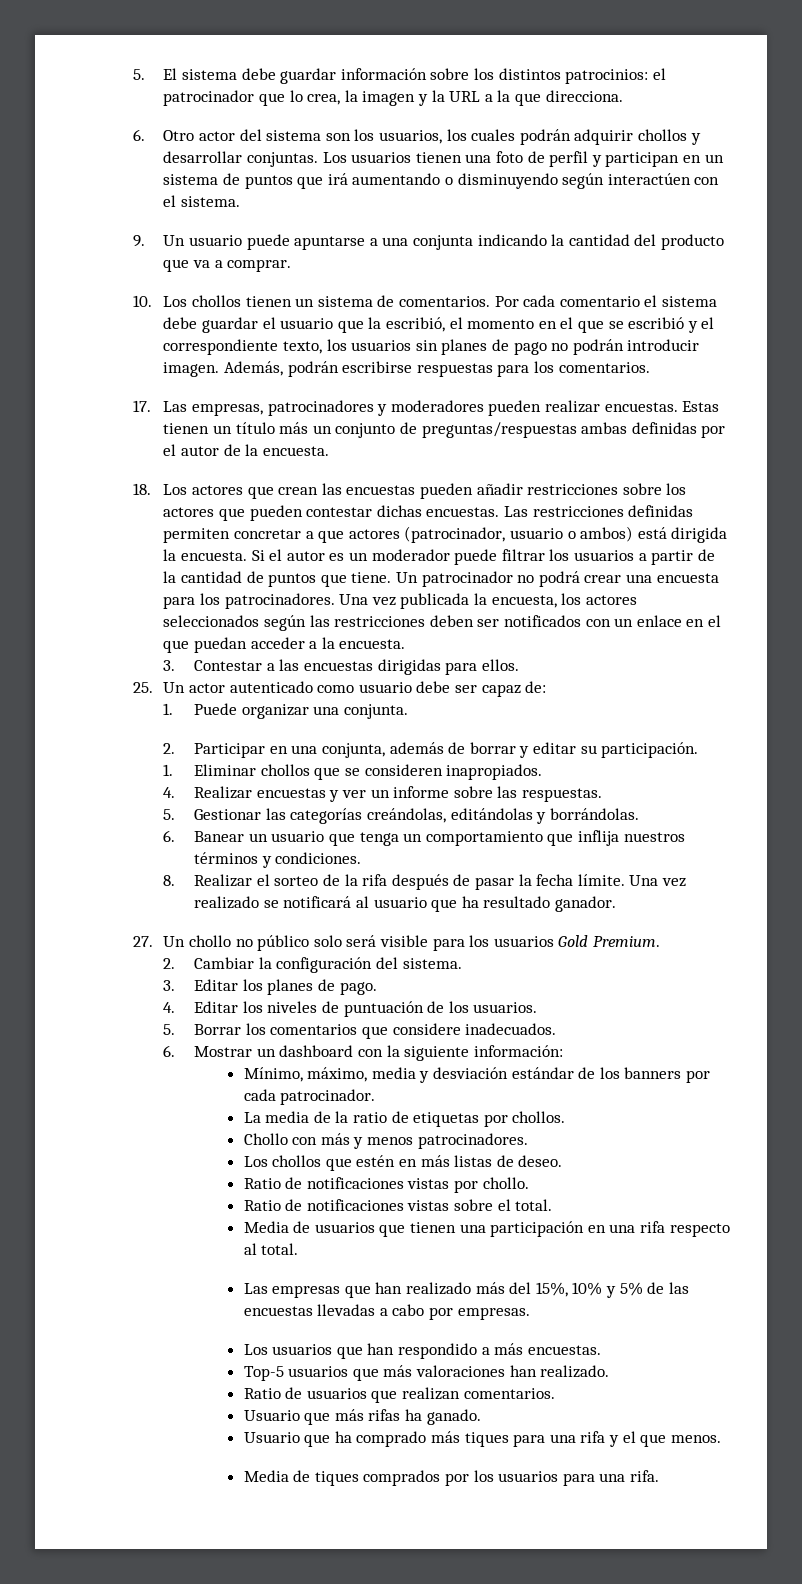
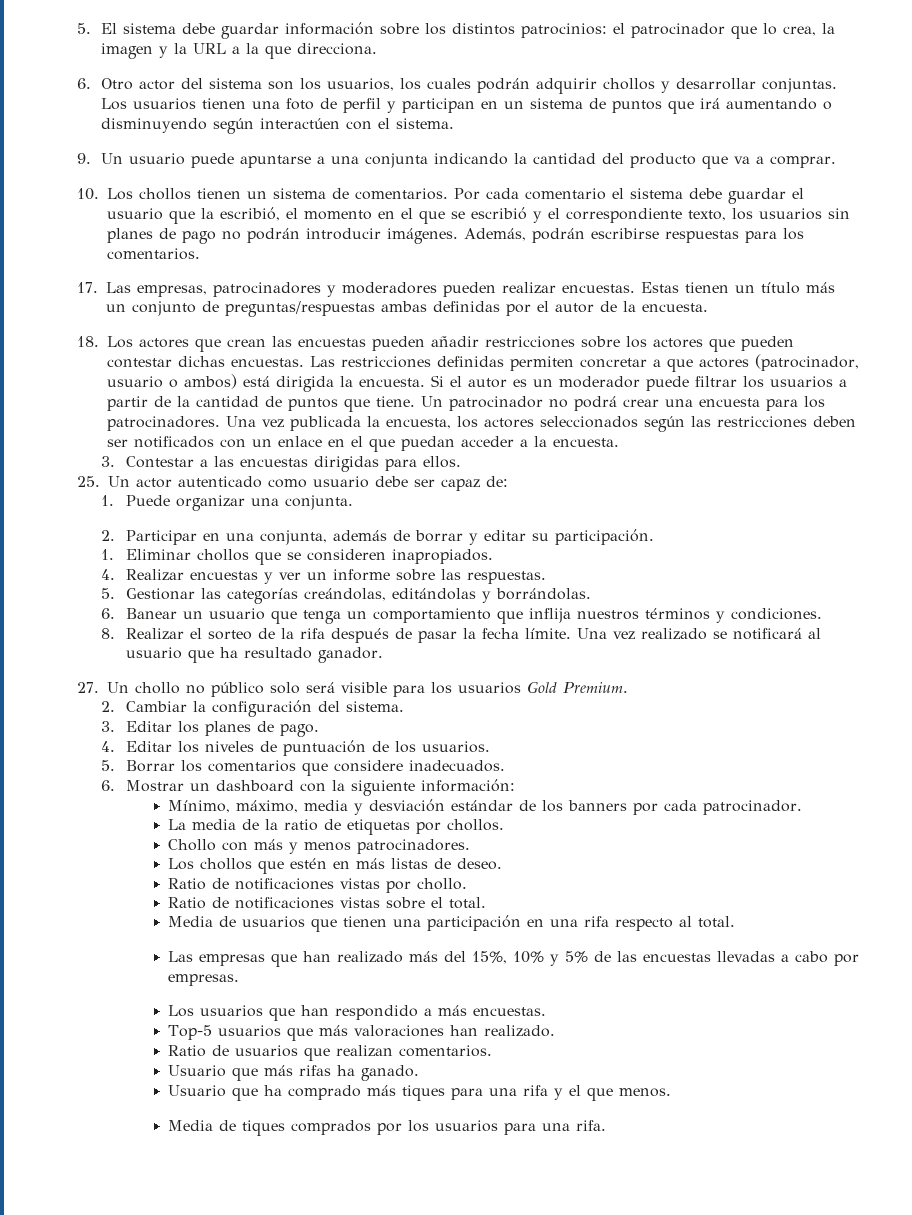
[163,362,220,377] imagen. -> [386,228,458,244] imágenes.

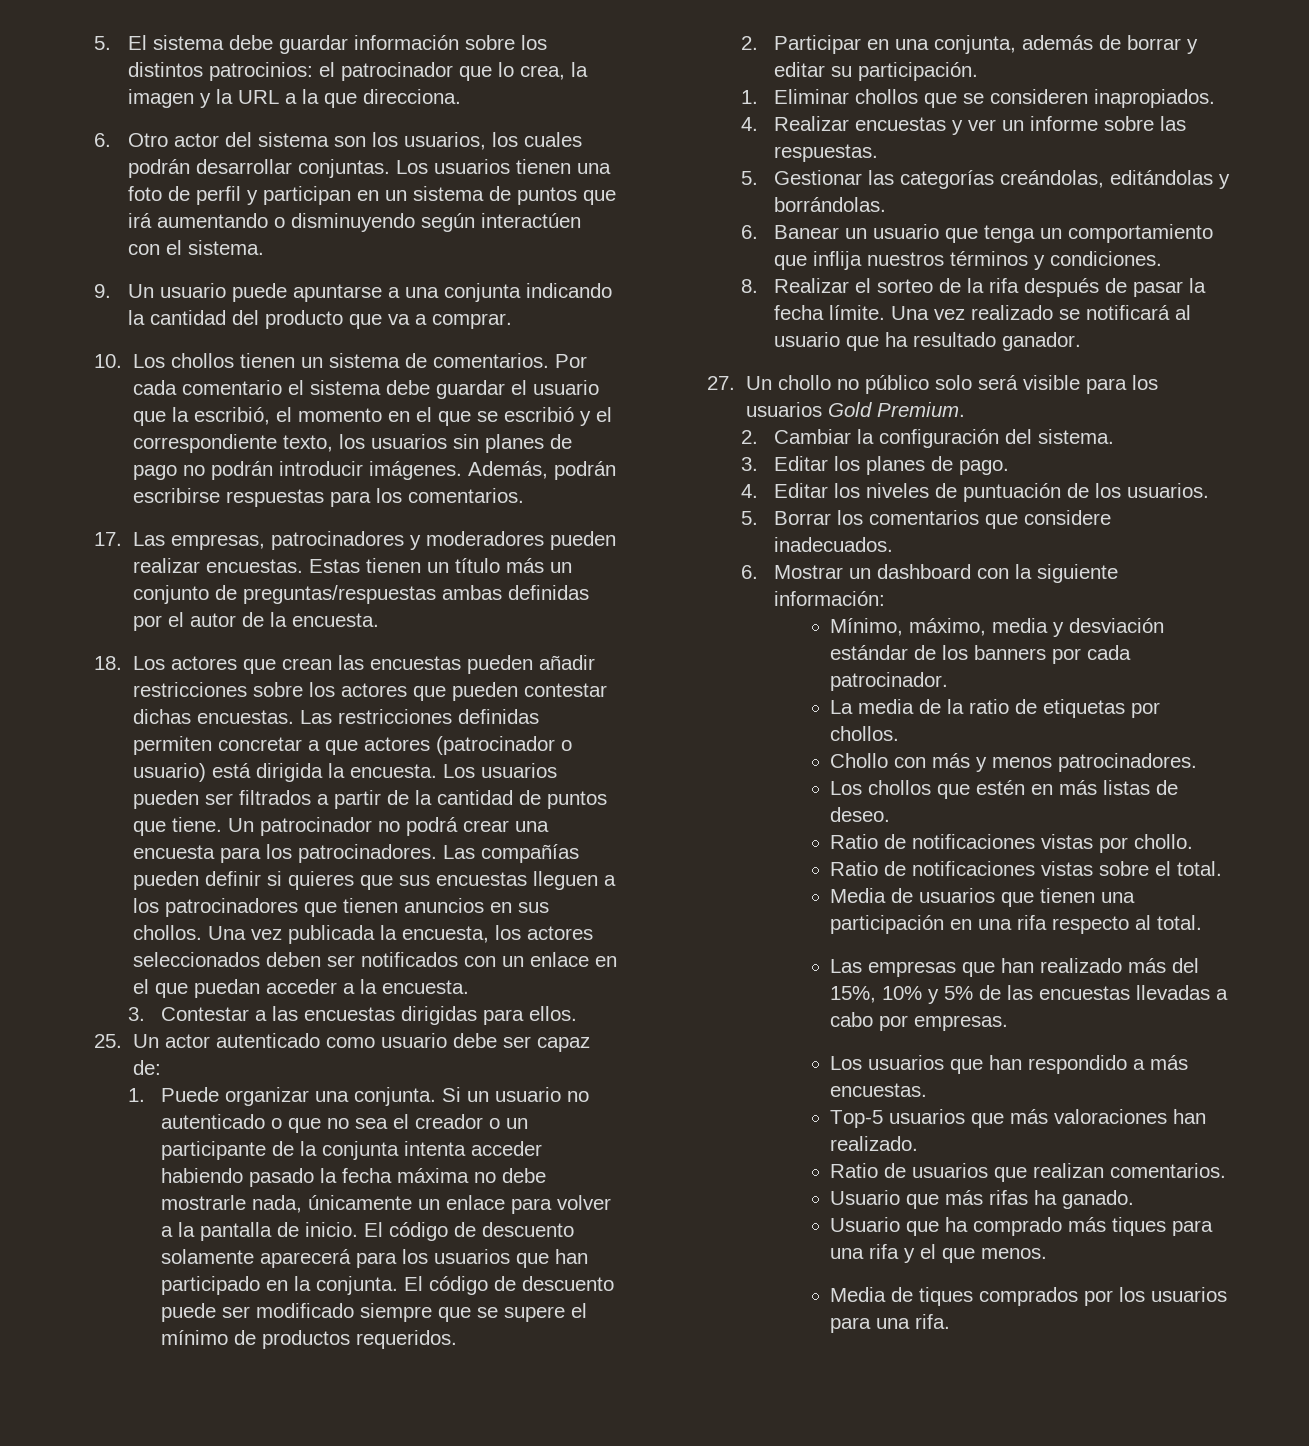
[536,78,671,94] adquirir chollos y -> (190, 168) none
[754,354,859,371] [106,374,833,392] (patrocinador, usuario o ambos) está dirigida la encuesta. Si el autor es un moderador puede filtrar los usuarios -> [435,736,572,755] [132,763,557,782] [132,790,311,809] (patrocinador o usuario) está dirigida la encuesta. Los usuarios pueden ser filtrados
(220, 423) none -> [442,844,579,863] [132,871,616,890] [132,898,549,917] [132,925,202,940] Las compañías pueden definir si quieres que sus encuestas lleguen a los patrocinadores que tienen anuncios en sus chollos.
[643,416,807,432] según las restricciones -> (260, 959) none
(353, 502) none -> [442,1087,590,1102] [161,1114,529,1133] [161,1141,543,1160] [161,1168,547,1187] [161,1195,612,1214] [161,1222,575,1241] [161,1249,589,1268] [161,1276,615,1295] [161,1303,588,1322] [161,1330,458,1349] Si un usuario no autenticado o que no sea el creador o un participante de la conjunta intenta acceder habiendo pasado la fecha máxima no debe mostrarle nada, únicamente un enlace para volver a la pantalla de inicio. El código de descuento solamente aparecerá para los usuarios que han participado en la conjunta. El código de descuento puede ser modificado siempre que se supere el mínimo de productos requeridos.

